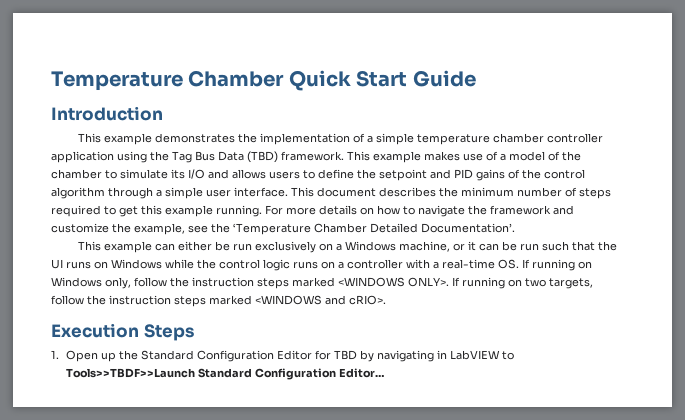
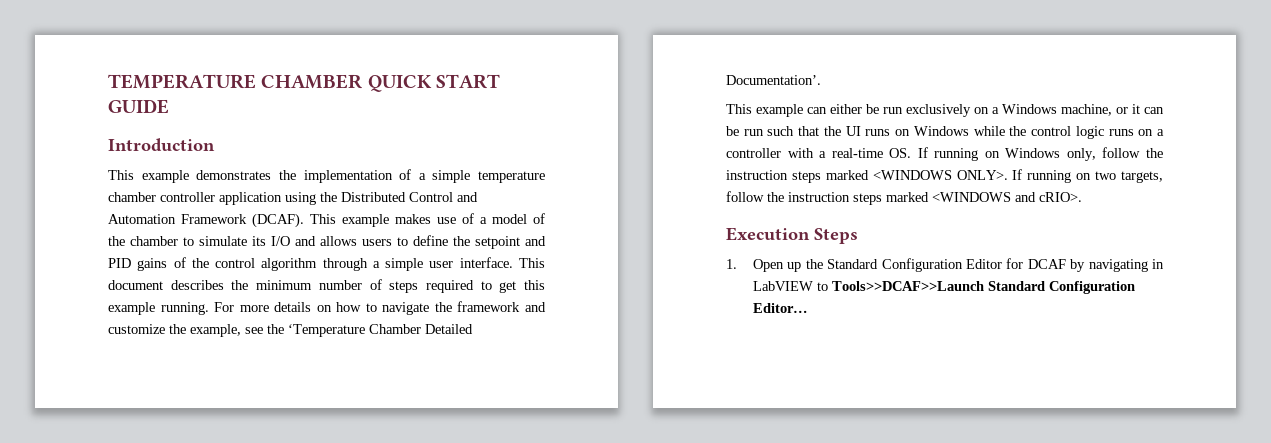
[51,70,476,91] Temperature Chamber Quick Start Guide -> [108,74,500,92] [108,99,169,114] TEMPERATURE CHAMBER QUICK START GUIDE
[172,151,344,163] Tag Bus Data (TBD) framework. -> [341,192,478,202] [108,213,304,228] Distributed Control and Automation Framework (DCAF).
[333,350,357,360] TBD -> [1027,259,1066,269] DCAF
[65,368,195,378] Tools>>TBDF>>Launch -> [831,281,984,291] Tools>>DCAF>>Launch

